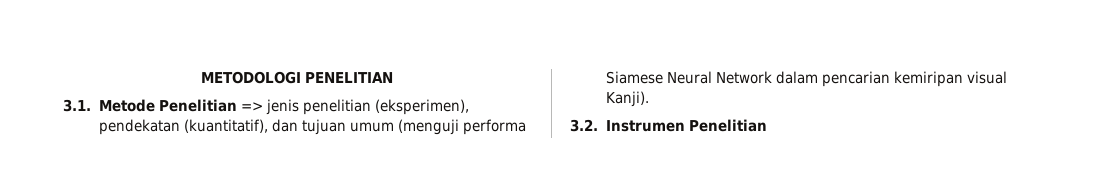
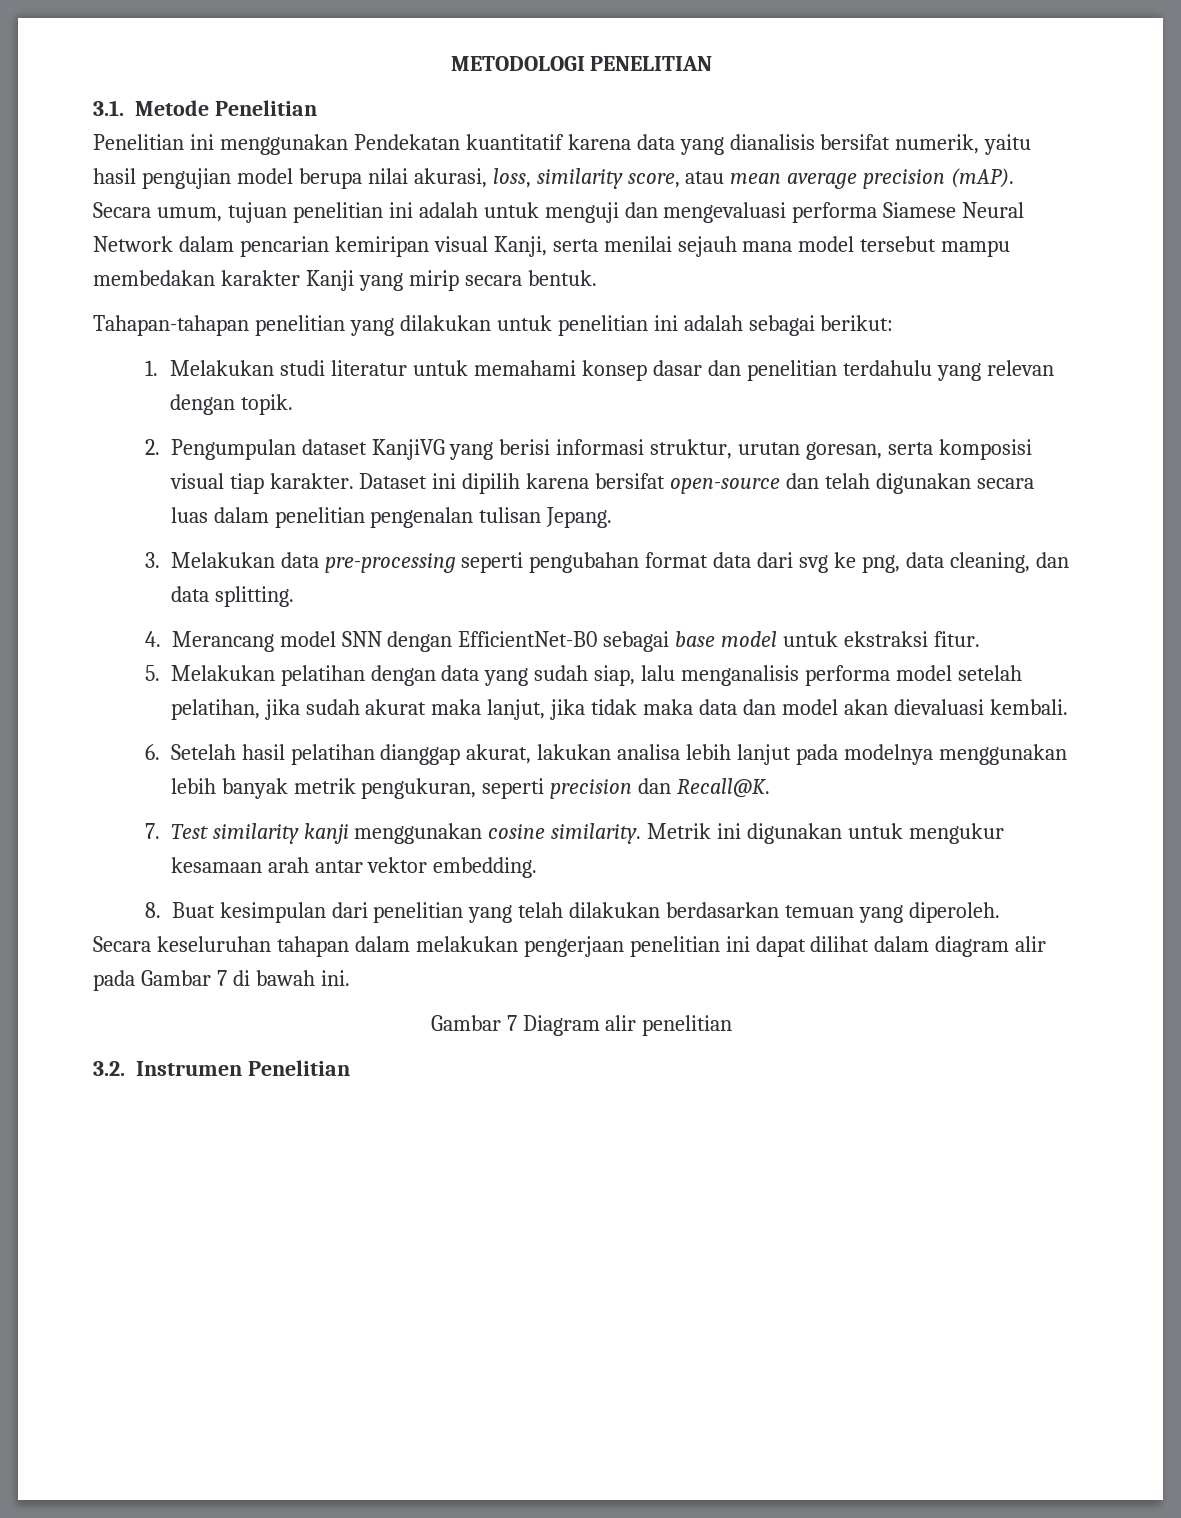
[240,99,469,115] [98,119,459,135] => jenis penelitian (eksperimen), pendekatan (kuantitatif), dan tujuan umum (menguji -> [93,134,1032,155] [93,168,1015,189] [93,202,787,223] // Penelitian ini menggunakan Pendekatan kuantitatif karena data yang dianalisis bersifat numerik, yaitu hasil pengujian model berupa nilai akurasi, loss, similarity score, atau mean average precision (mAP). Secara umum, tujuan penelitian ini adalah untuk menguji dan mengevaluasi
[605,91,649,107] Kanji). -> [493,236,1011,257] [93,270,597,291] [93,315,894,336] [144,360,1054,381] [170,394,294,415] [144,439,1033,460] [169,473,1034,494] [170,507,613,528] [144,552,1069,573] [170,586,294,607] [144,631,981,652] [144,665,1022,686] [170,699,1068,720] [144,744,1067,765] [170,778,771,799] [144,823,1005,844] [170,857,538,878] [144,902,1001,923] [93,936,1047,957] [93,970,350,991] [430,1015,733,1036] Kanji, serta menilai sejauh mana model tersebut mampu membedakan karakter Kanji yang mirip secara bentuk. // Tahapan-tahapan penelitian yang dilakukan untuk penelitian ini adalah sebagai berikut: // 1. Melakukan studi literatur untuk memahami konsep dasar dan penelitian terdahulu yang relevan dengan topik. // 2. Pengumpulan dataset KanjiVG yang berisi informasi struktur, urutan goresan, serta komposisi visual tiap karakter. Dataset ini dipilih karena bersifat open-source dan telah digunakan secara luas dalam penelitian pengenalan tulisan Jepang. // 3. Melakukan data pre-processing seperti pengubahan format data dari svg ke png, data cleaning, dan data splitting. // 4. Merancang model SNN dengan EfficientNet-B0 sebagai base model untuk ekstraksi fitur. // 5. Melakukan pelatihan dengan data yang sudah siap, lalu menganalisis performa model setelah pelatihan, jika sudah akurat maka lanjut, jika tidak maka data dan model akan dievaluasi kembali. // 6. Setelah hasil pelatihan dianggap akurat, lakukan analisa lebih lanjut pada modelnya menggunakan lebih banyak metrik pengukuran, seperti precision dan Recall@K. // 7. Test similarity kanji menggunakan cosine similarity. Metrik ini digunakan untuk mengukur kesamaan arah antar vektor embedding. // 8. Buat kesimpulan dari penelitian yang telah dilakukan berdasarkan temuan yang diperoleh. // Secara keseluruhan tahapan dalam melakukan pengerjaan penelitian ini dapat dilihat dalam diagram alir pada Gambar 7 di bawah ini. // Gambar 7 Diagram alir penelitian

